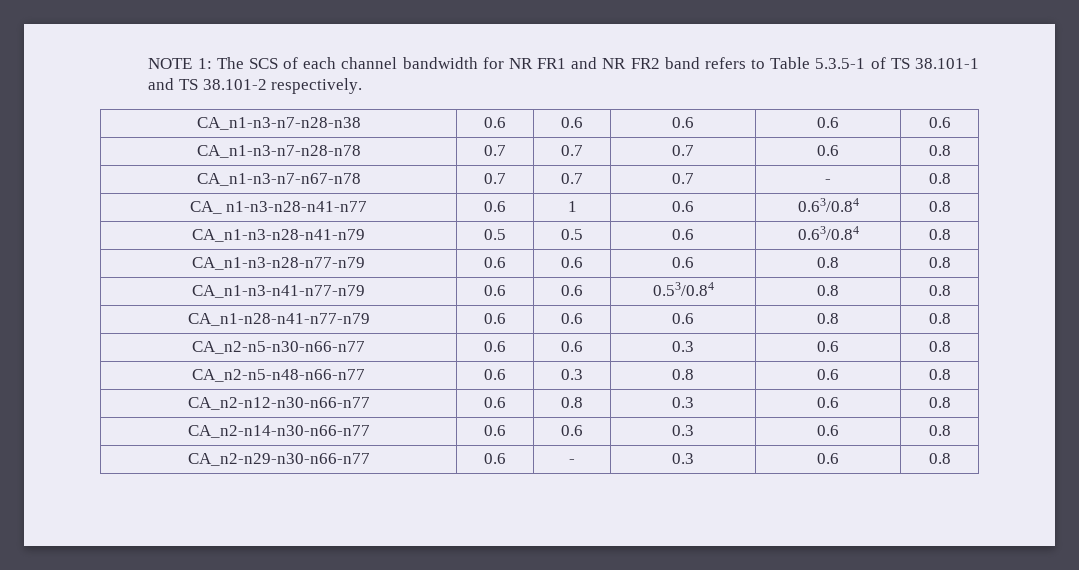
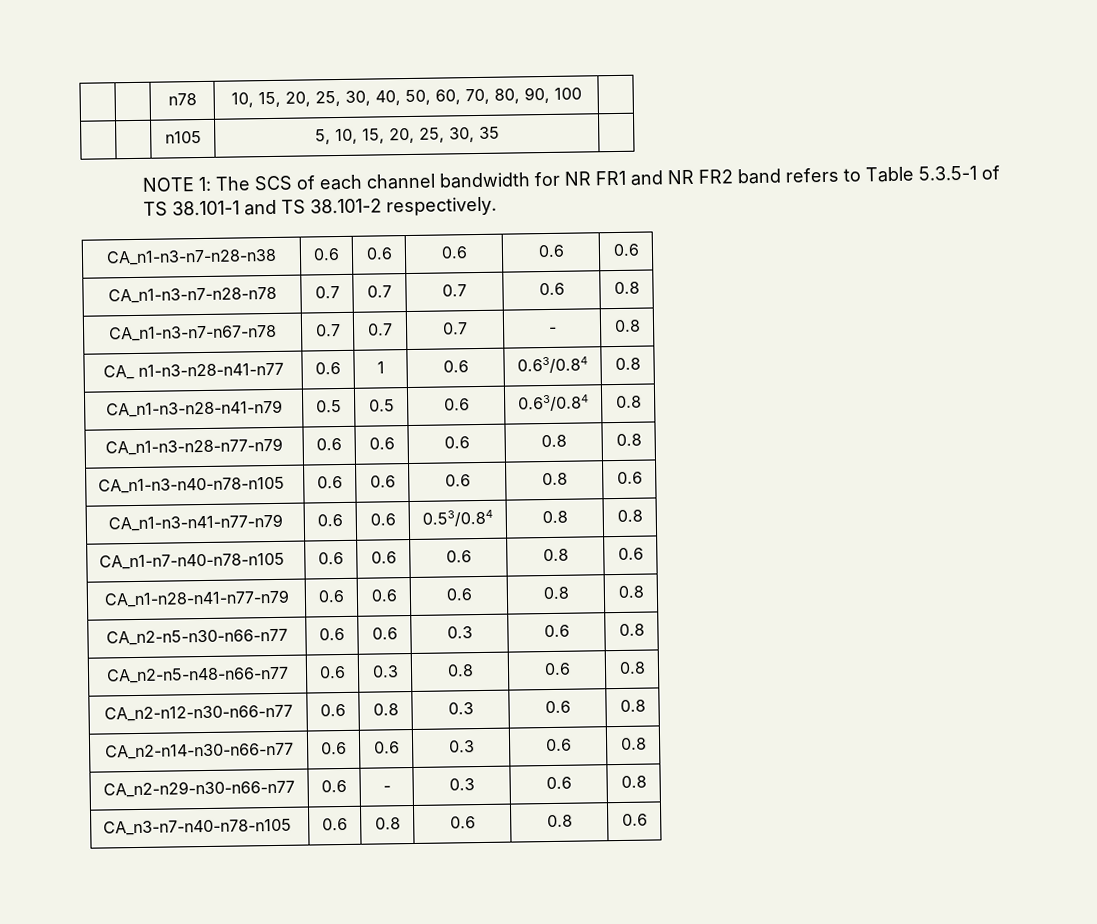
(148, 63) none -> [167,93,197,106] [230,86,582,108] [164,130,202,144] [314,126,500,145] | | n78 | 10, 15, 20, 25, 30, 40, 50, 60, 70, 80, 90, 100 | // | | n105 | 5, 10, 15, 20, 25, 30, 35 | //
(951, 262) none -> [98,476,286,494] [317,475,343,489] [369,475,396,488] [444,474,471,487] [541,472,568,486] [616,471,643,485] // CA_n1-n3-n40-n78-n105 | 0.6 | 0.6 | 0.6 | 0.8 | 0.6
(951, 290) none -> [99,552,286,570] [318,551,344,565] [370,551,397,564] [445,550,472,563] [542,548,569,562] [617,547,644,561] // CA_n1-n7-n40-n78-n105 | 0.6 | 0.6 | 0.6 | 0.8 | 0.6
(951, 458) none -> [103,818,293,836] [322,817,348,831] [374,817,401,830] [449,816,476,829] [546,814,573,828] [621,813,648,826] // CA_n3-n7-n40-n78-n105 | 0.6 | 0.8 | 0.6 | 0.8 | 0.6

